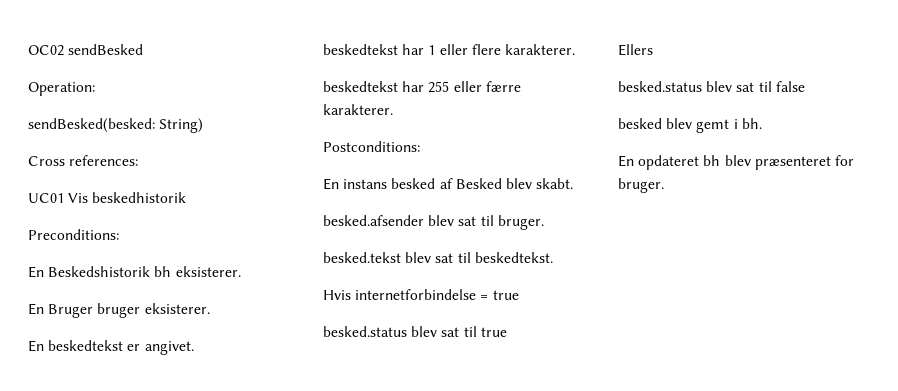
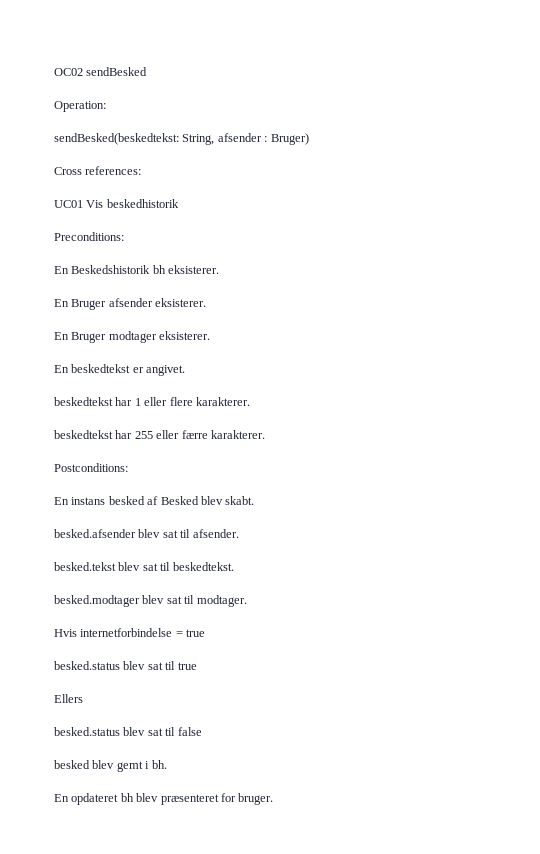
[28,118,204,133] sendBesked(besked: String) -> [54,133,309,145] sendBesked(beskedtekst: String, afsender : Bruger)
[97,303,141,318] bruger -> [108,298,207,307] [54,331,157,343] afsender eksisterer. // En Bruger modtager
[497,215,544,230] bruger. -> [192,529,239,538] afsender.
(553, 257) none -> [54,595,247,607] // besked.modtager blev sat til modtager.

